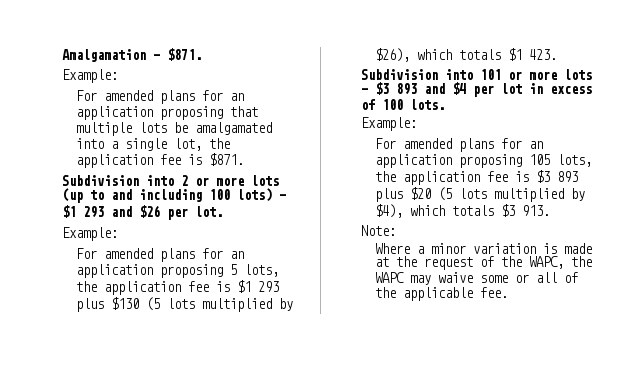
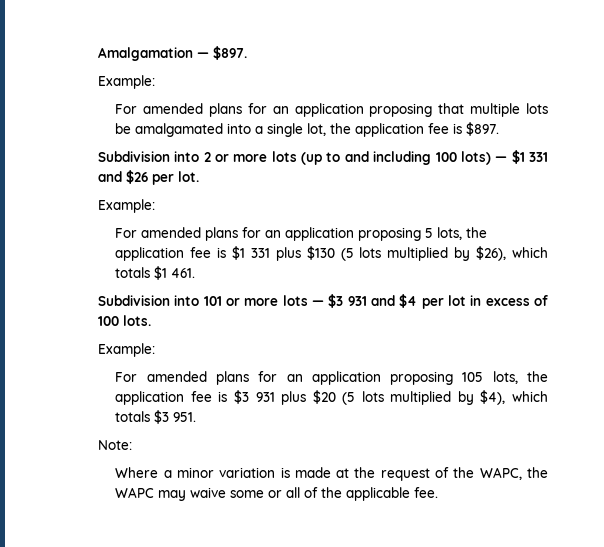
[167,48,203,61] $871. -> [212,46,247,60] $897.
[208,153,244,166] $871. -> [466,122,500,136] $897.
[83,206,105,218] 293 -> [529,152,548,162] 331
[257,281,279,292] 293 -> [250,248,270,258] 331
[528,49,557,60] 423. -> [171,268,196,278] 461.
[396,83,418,95] 893 -> [347,296,367,306] 931
[556,171,578,182] 893 -> [255,392,275,402] 931
[521,205,550,216] 913. -> [173,412,197,422] 951.

